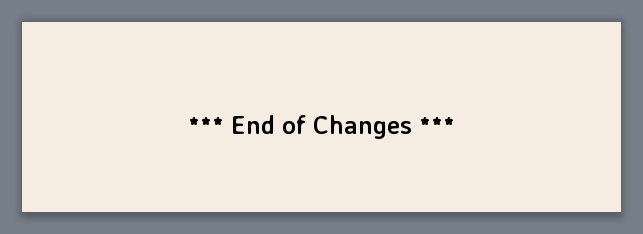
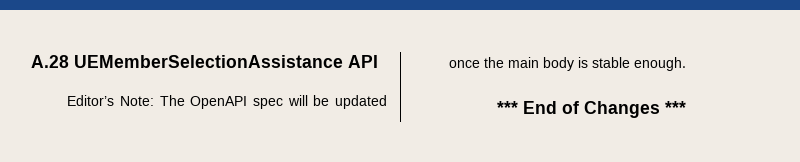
(188, 125) none -> [31,55,378,68] [67,95,387,109] [449,57,687,71] A.28 UEMemberSelectionAssistance API // Editor’s Note: The OpenAPI spec will be updated once the main body is stable enough. //

